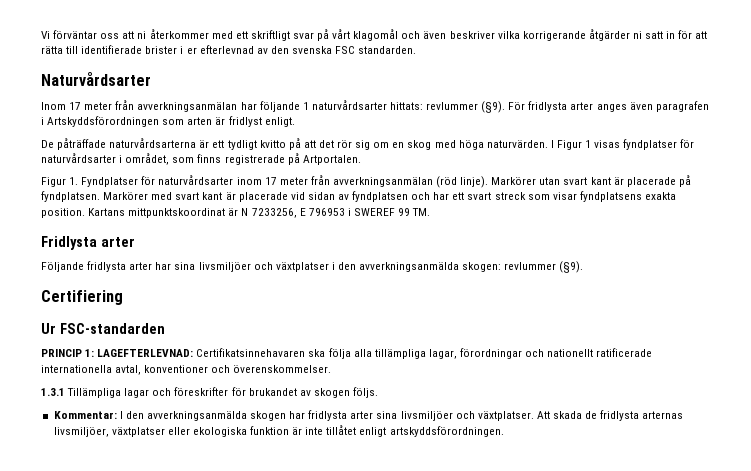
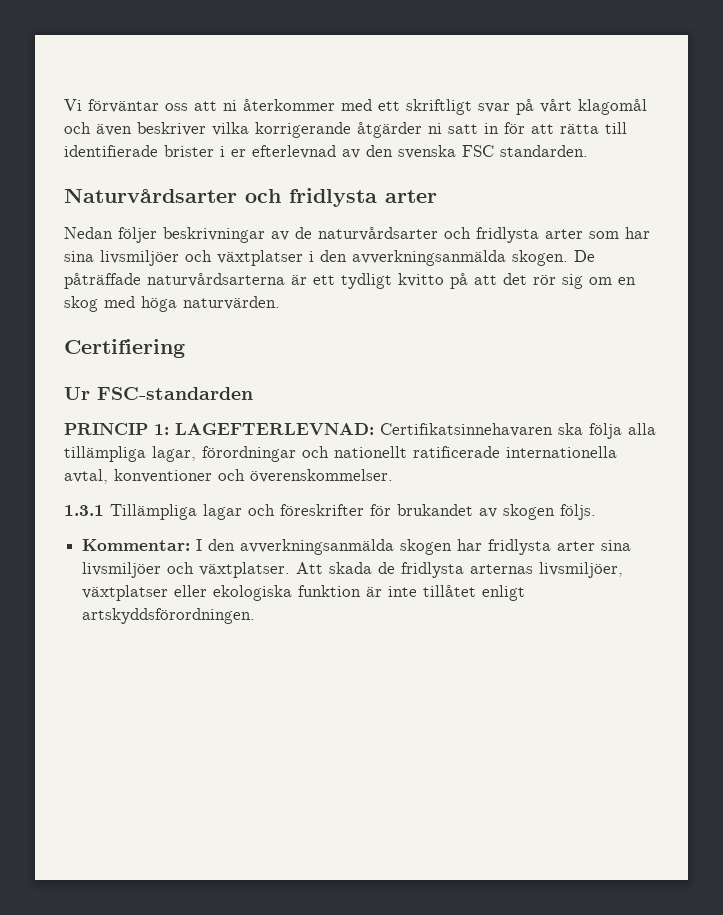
[41,100,709,113] [41,116,295,127] // Inom 17 meter från avverkningsanmälan har följande 1 naturvårdsarter hittats: revlummer (§9). För fridlysta arter anges även paragrafen i Artskyddsförordningen som arten är fridlyst enligt. // -> [245,188,437,207] [64,227,650,243] [64,250,568,266] och fridlysta arter // Nedan följer beskrivningar av de naturvårdsarter och fridlysta arter som har sina livsmiljöer och växtplatser i den avverkningsanmälda skogen.
[550,139,695,150] [41,153,361,165] [41,175,691,188] [41,191,676,202] [41,208,431,218] [41,236,135,250] [41,261,584,273] I Figur 1 visas fyndplatser för naturvårdsarter i området, som finns registrerade på Artportalen. // Figur 1. Fyndplatser för naturvårdsarter inom 17 meter från avverkningsanmälan (röd linje). Markörer utan svart kant är placerade på fyndplatsen. Markörer med svart kant är placerade vid sidan av fyndplatsen och har ett svart streck som visar fyndplatsens exakta position. Kartans mittpunktskoordinat är N 7233256, E 796953 i SWEREF 99 TM. // Fridlysta arter // Följande fridlysta arter har sina livsmiljöer och växtplatser i den avverkningsanmälda skogen: revlummer (§9). -> (280, 303) none

